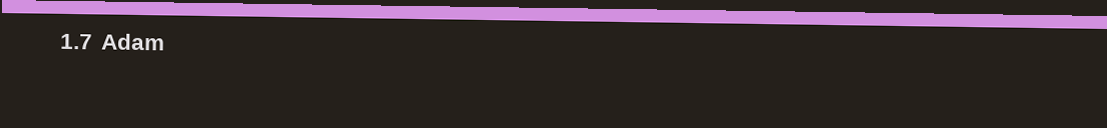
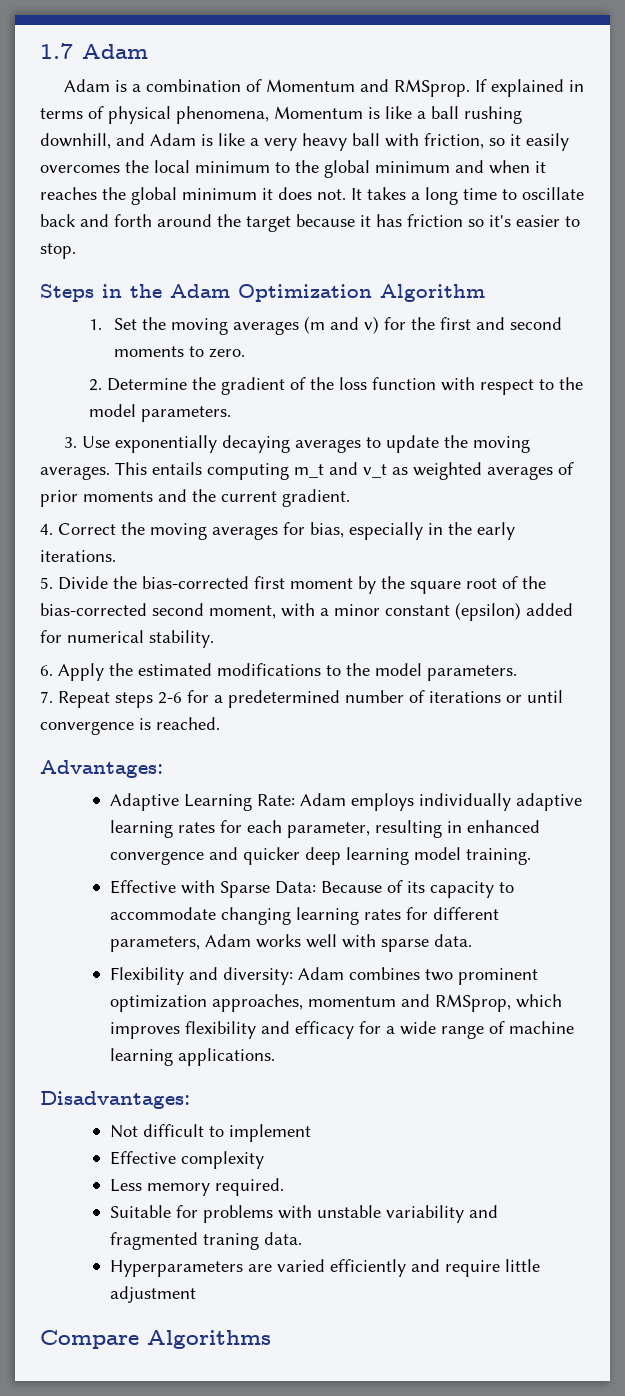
(165, 42) none -> [64,79,585,97] [40,106,522,124] [40,133,569,151] [40,160,546,178] [40,187,584,205] [40,214,580,232] [40,243,76,259] [40,284,485,302] [89,316,563,335] [114,346,246,358] [89,377,584,395] [89,404,232,422] [64,435,531,453] [40,462,574,480] [40,489,350,507] [40,522,515,540] [40,550,116,562] [40,576,546,594] [40,602,573,621] [40,630,214,648] [40,663,517,681] [40,690,563,708] [40,717,220,735] [40,760,163,778] [109,793,582,811] [109,820,540,838] [109,847,531,865] [109,880,514,898] [109,907,499,925] [109,934,472,952] [109,967,538,985] [109,994,562,1012] [109,1021,574,1039] [109,1048,275,1066] [40,1091,190,1109] [109,1124,311,1142] [109,1151,264,1169] [109,1178,284,1196] [109,1205,498,1223] [109,1232,302,1250] [109,1259,540,1277] [109,1286,196,1303] [40,1330,271,1349] // Adam is a combination of Momentum and RMSprop. If explained in terms of physical phenomena, Momentum is like a ball rushing downhill, and Adam is like a very heavy ball with friction, so it easily overcomes the local minimum to the global minimum and when it reaches the global minimum it does not. It takes a long time to oscillate back and forth around the target because it has friction so it's easier to stop. // Steps in the Adam Optimization Algorithm // 1. Set the moving averages (m and v) for the first and second moments to zero. // 2. Determine the gradient of the loss function with respect to the model parameters. // 3. Use exponentially decaying averages to update the moving averages. This entails computing m_t and v_t as weighted averages of prior moments and the current gradient. // 4. Correct the moving averages for bias, especially in the early iterations. // 5. Divide the bias-corrected first moment by the square root of the bias-corrected second moment, with a minor constant (epsilon) added for numerical stability. // 6. Apply the estimated modifications to the model parameters. // 7. Repeat steps 2-6 for a predetermined number of iterations or until convergence is reached. // Advantages: // Adaptive Learning Rate: Adam employs individually adaptive learning rates for each parameter, resulting in enhanced convergence and quicker deep learning model training. // Effective with Sparse Data: Because of its capacity to accommodate changing learning rates for different parameters, Adam works well with sparse data. // Flexibility and diversity: Adam combines two prominent optimization approaches, momentum and RMSprop, which improves flexibility and efficacy for a wide range of machine learning applications. // Disadvantages: // Not difficult to implement // Effective complexity // Less memory required. // Suitable for problems with unstable variability and fragmented traning data. // Hyperparameters are varied efficiently and require little adjustment // Compare Algorithms

